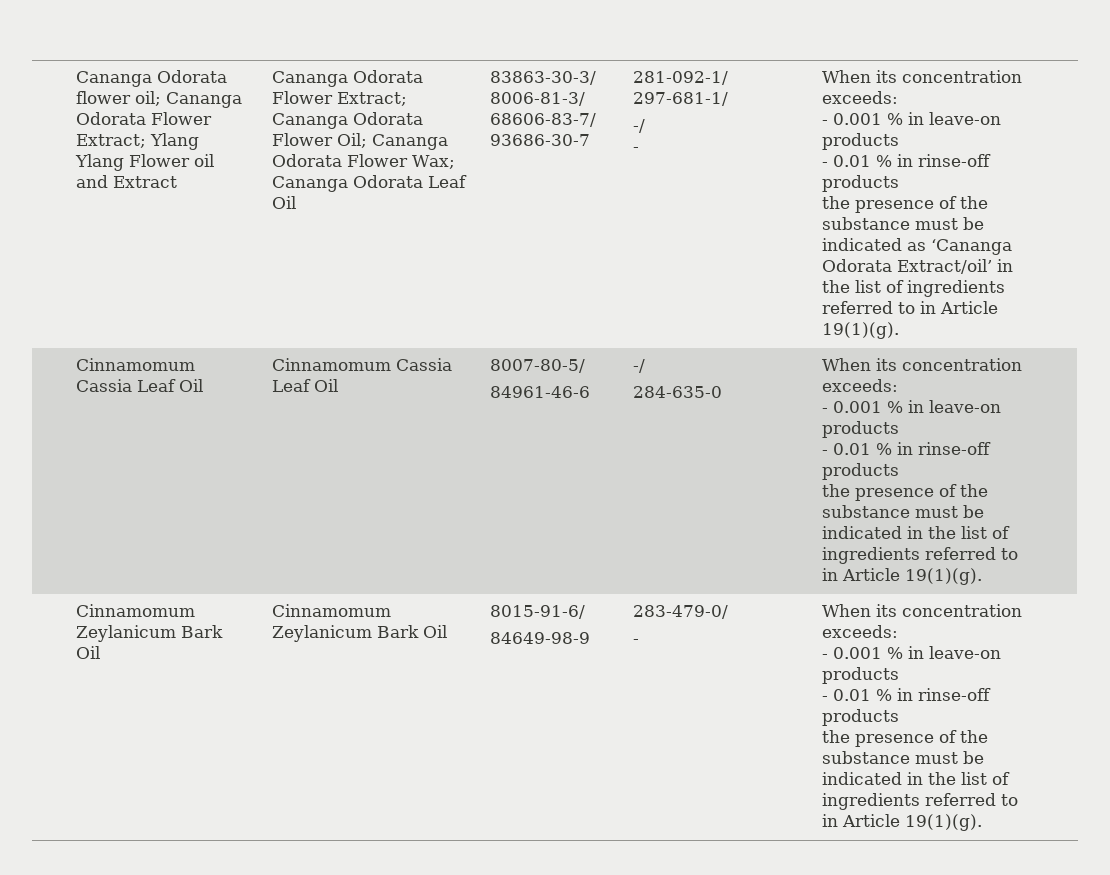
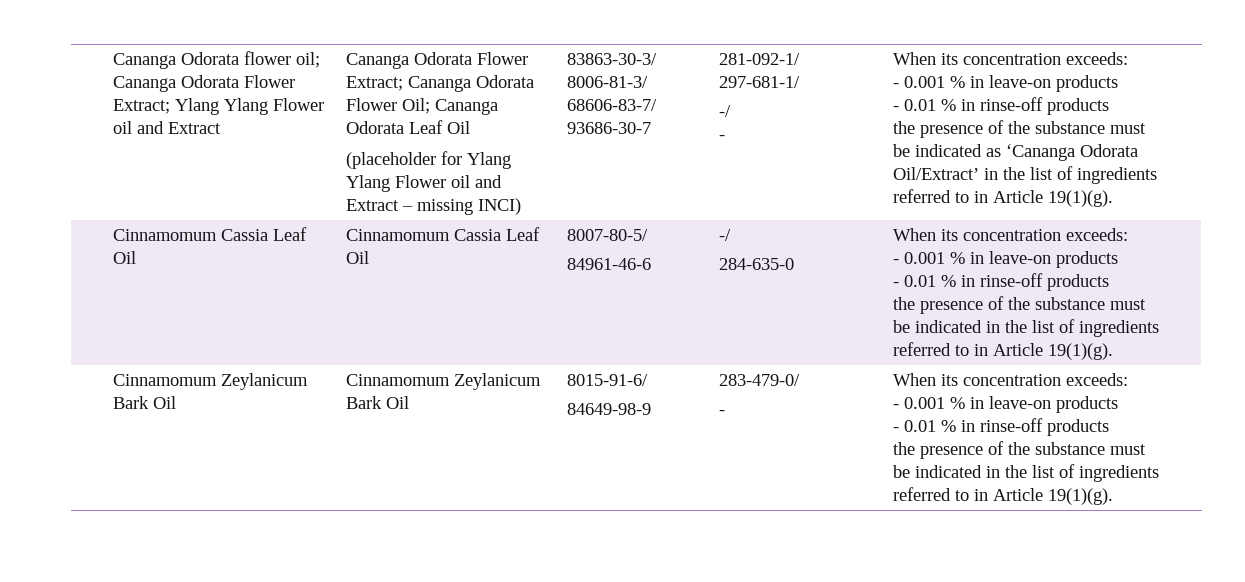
[347,154,456,169] [272,175,468,192] [272,196,297,209] Flower Wax; Cananga Odorata Leaf Oil -> [408,120,470,134] [345,151,511,169] [345,175,502,192] [345,198,521,215] Leaf Oil // (placeholder for Ylang Ylang Flower oil and Extract – missing INCI)
[897,259,993,274] Extract/oil’ -> [892,167,979,180] Oil/Extract’

